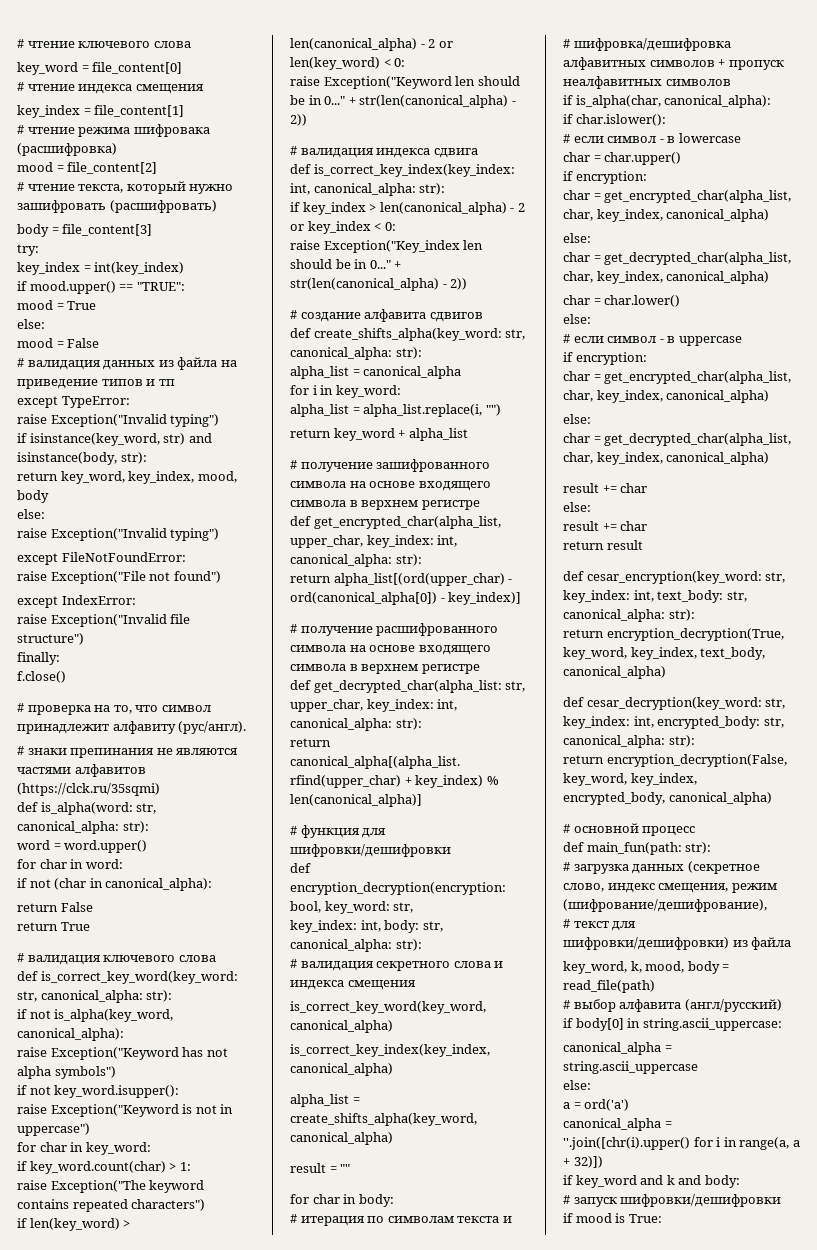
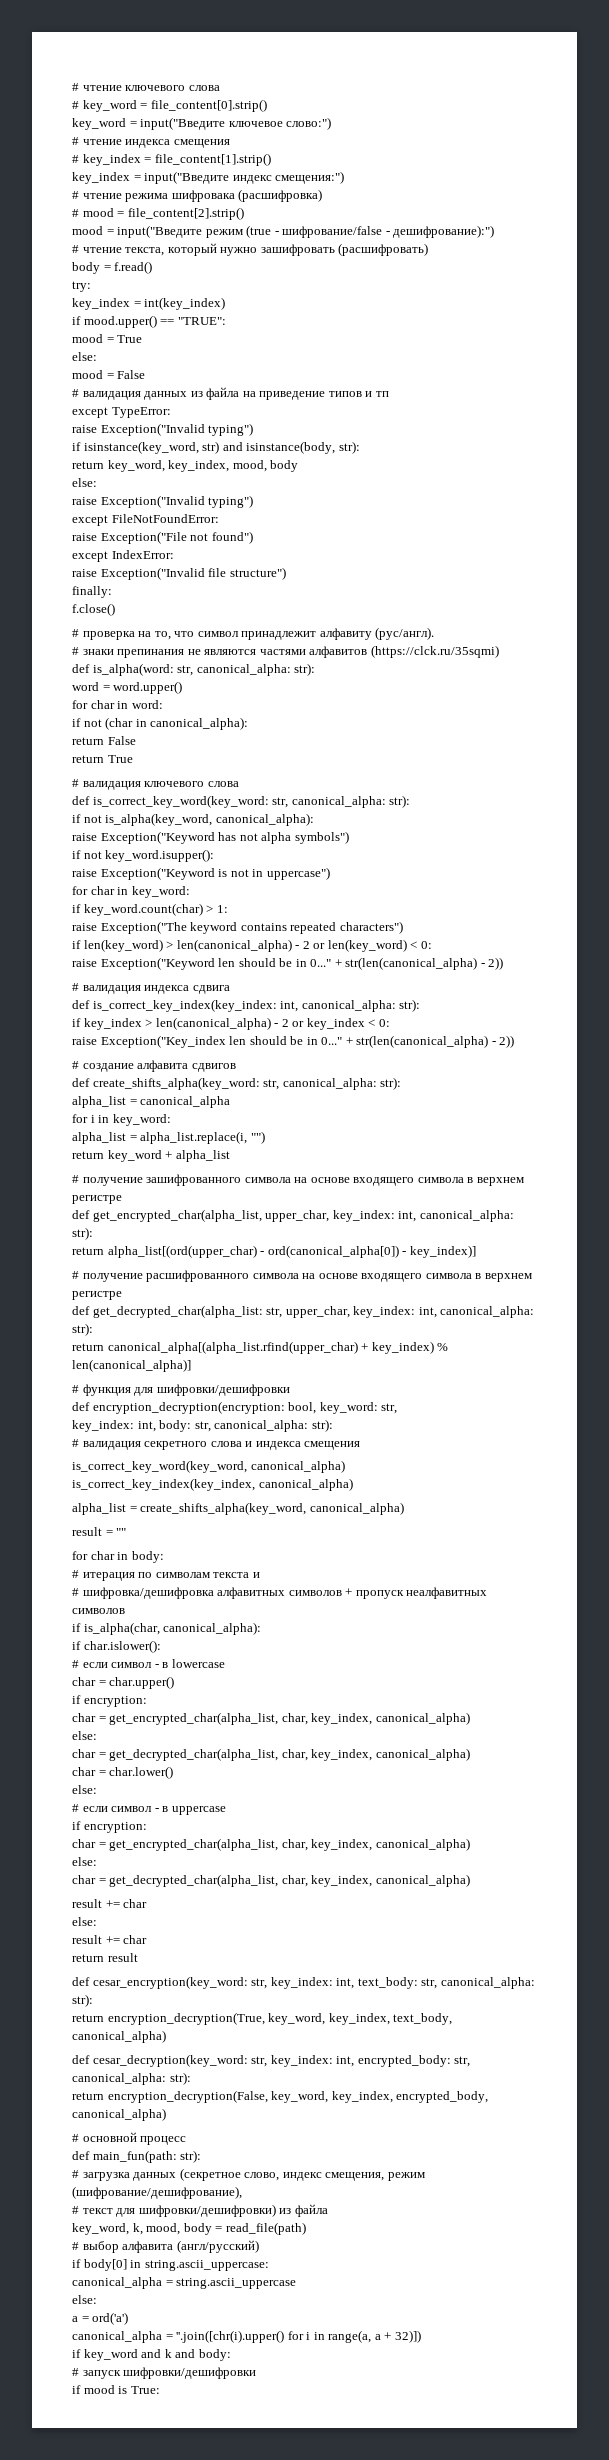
[17,62,183,75] key_word = file_content[0] -> [72,99,267,112] [72,117,332,130] # key_word = file_content[0].strip() // key_word = input("Введите ключевое слово:")
[17,105,185,118] key_index = file_content[1] -> [72,153,271,166] [72,171,345,184] # key_index = file_content[1].strip() // key_index = input("Введите индекс смещения:")
[17,162,158,174] mood = file_content[2] -> [72,207,244,220] [72,225,495,238] # mood = file_content[2].strip() // mood = input("Введите режим (true - шифрование/false - дешифрование):")
[62,224,153,236] file_content[3] -> [114,261,153,274] f.read()

